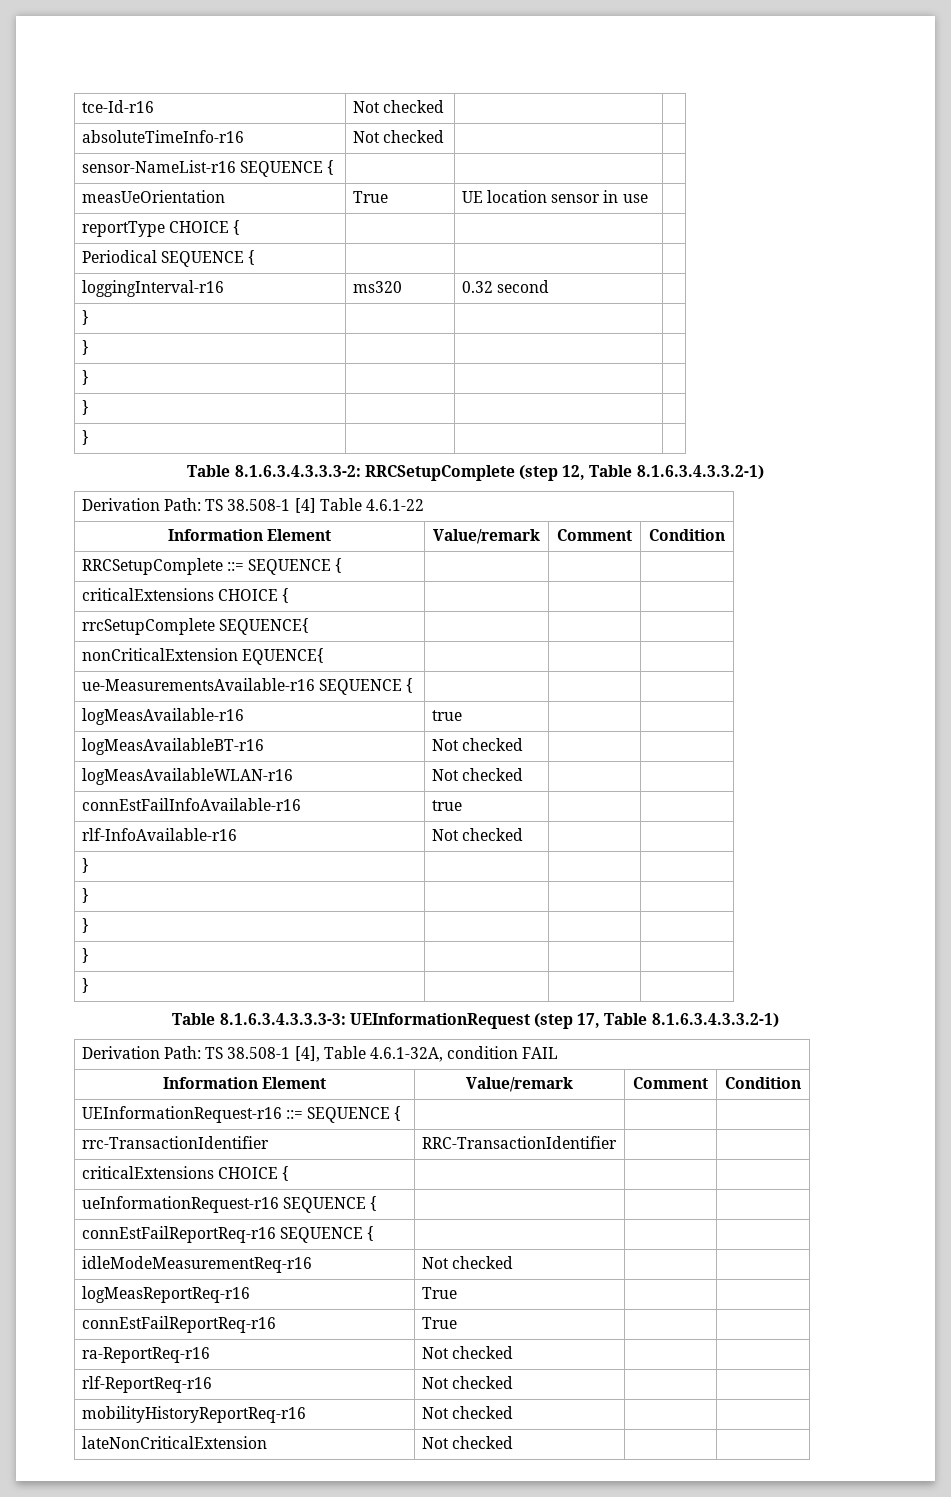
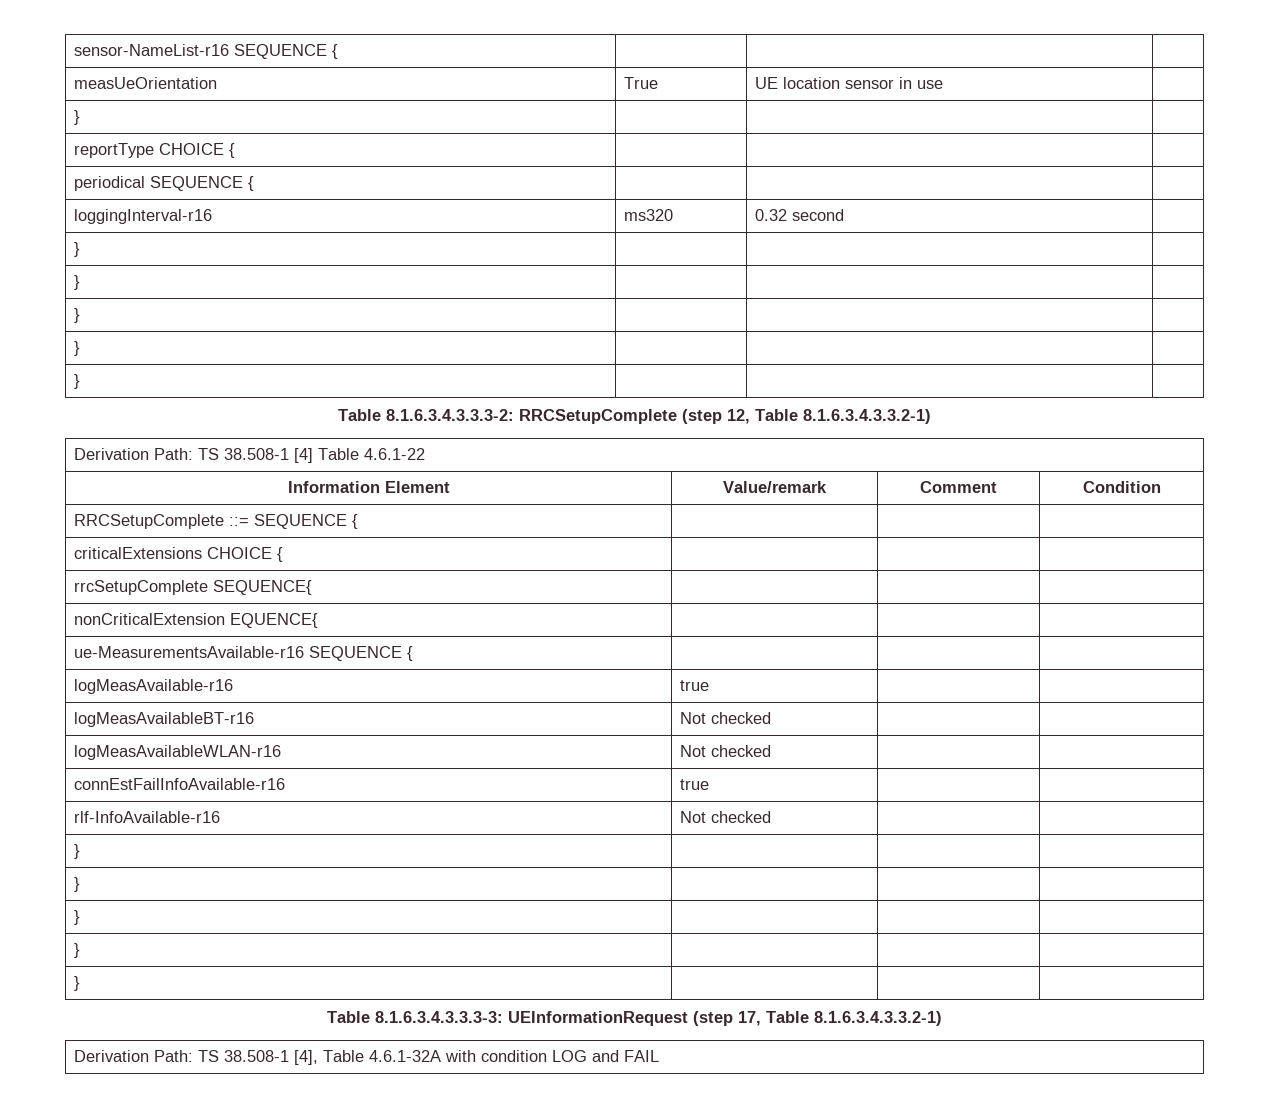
[81,100,154,113] [352,100,445,113] [81,130,244,143] [352,130,445,143] tce-Id-r16 | Not checked | | // absoluteTimeInfo-r16 | Not checked | | // -> (73, 50) none
(648, 198) none -> [73,110,80,125] // } | | |
[81,250,157,263] Periodical -> [73,176,145,191] periodical
[370,1046,559,1062] [162,1077,327,1089] [466,1077,573,1092] [633,1077,708,1089] [725,1077,801,1089] [81,1106,402,1123] [81,1136,269,1149] [421,1136,617,1149] [81,1166,290,1181] [81,1196,378,1213] [81,1226,375,1243] [81,1256,312,1273] [421,1256,514,1269] [81,1286,250,1303] [421,1287,457,1299] [81,1316,276,1333] [421,1317,457,1329] [81,1347,210,1363] [421,1346,514,1359] [81,1376,212,1393] [421,1376,514,1389] [81,1406,306,1423] [421,1406,514,1419] [81,1436,267,1449] [421,1436,514,1449] 4.6.1-32A, condition FAIL // Information Element | Value/remark | Comment | Condition // UEInformationRequest-r16 ::= SEQUENCE { | | | // rrc-TransactionIdentifier | RRC-TransactionIdentifier | | // criticalExtensions CHOICE { | | | // ueInformationRequest-r16 SEQUENCE { | | | // connEstFailReportReq-r16 SEQUENCE { | | | // idleModeMeasurementReq-r16 | Not checked | | // logMeasReportReq-r16 | True | | // connEstFailReportReq-r16 | True | | // ra-ReportReq-r16 | Not checked | | // rlf-ReportReq-r16 | Not checked | | // mobilityHistoryReportReq-r16 | Not checked | | // lateNonCriticalExtension | Not checked | | -> [368,1050,659,1062] 4.6.1-32A with condition LOG and FAIL

